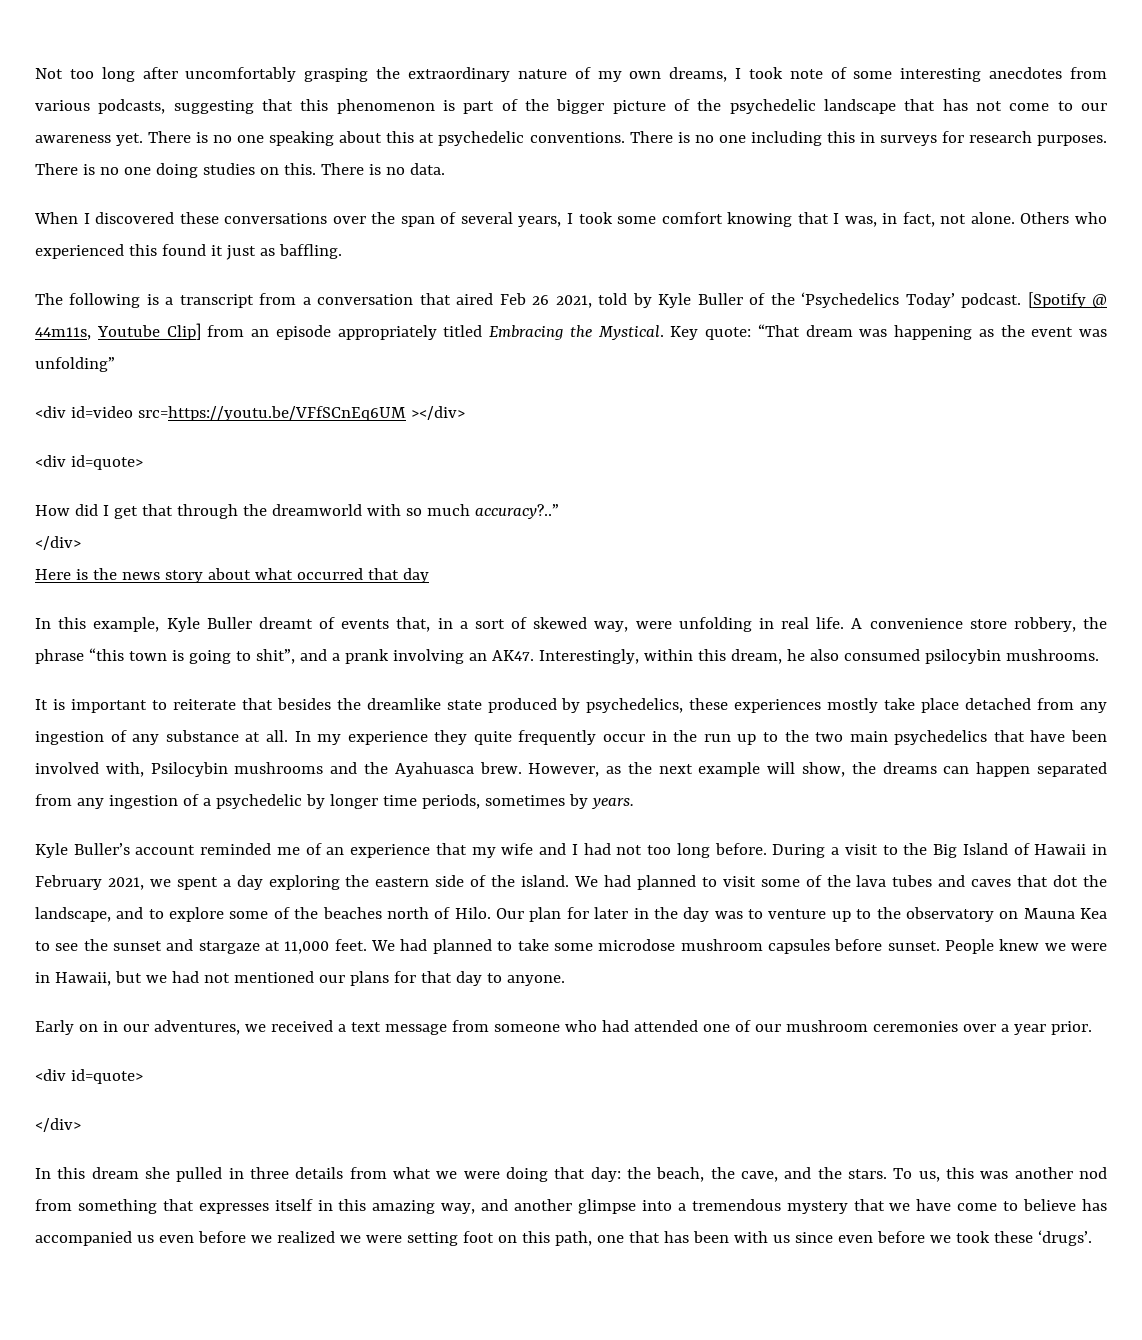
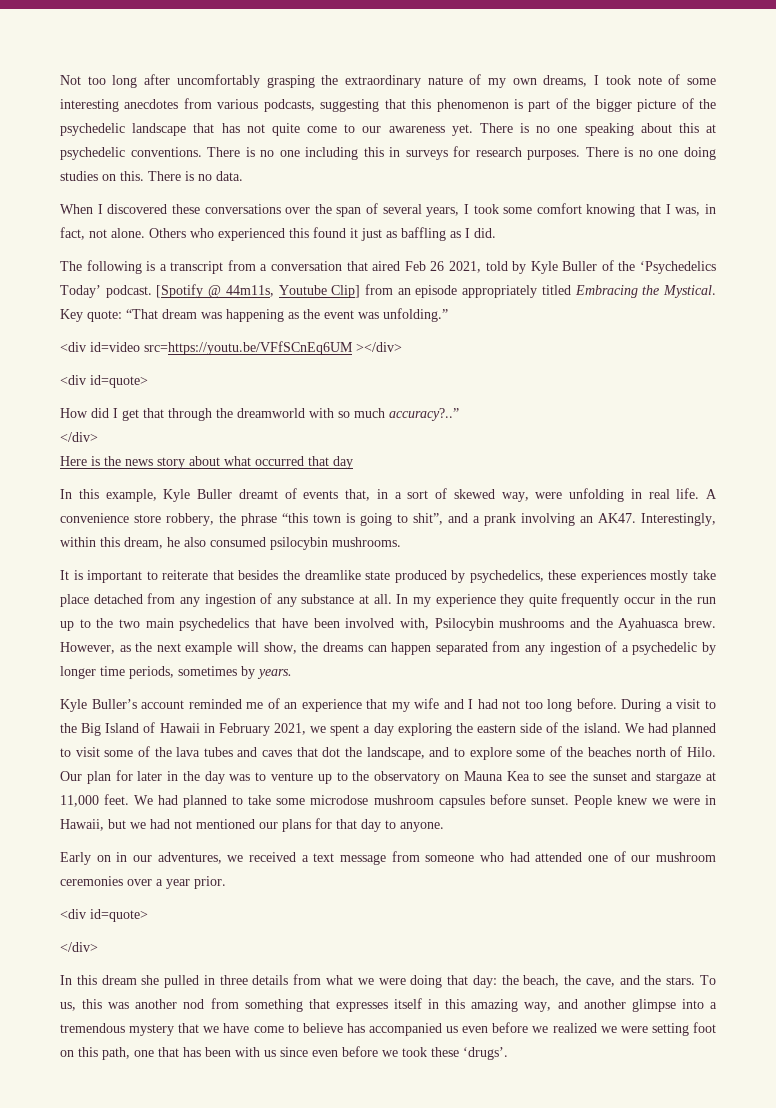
(1003, 106) none -> [271,123,300,136] quite
[278,244,342,259] baffling. -> [401,227,496,241] baffling as I did.
[35,357,115,372] unfolding” -> [383,308,448,322] unfolding.”

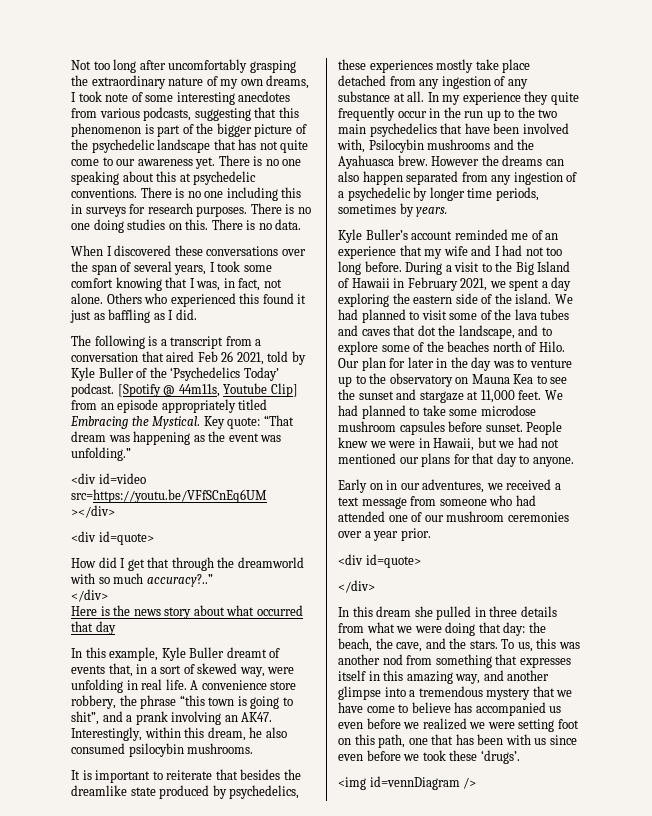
[60,642,297,655] However, as the next example will show, -> [431,156,480,166] However
(387, 648) none -> [338,171,359,182] also
(508, 1053) none -> [338,776,477,790] // <img id=vennDiagram />

